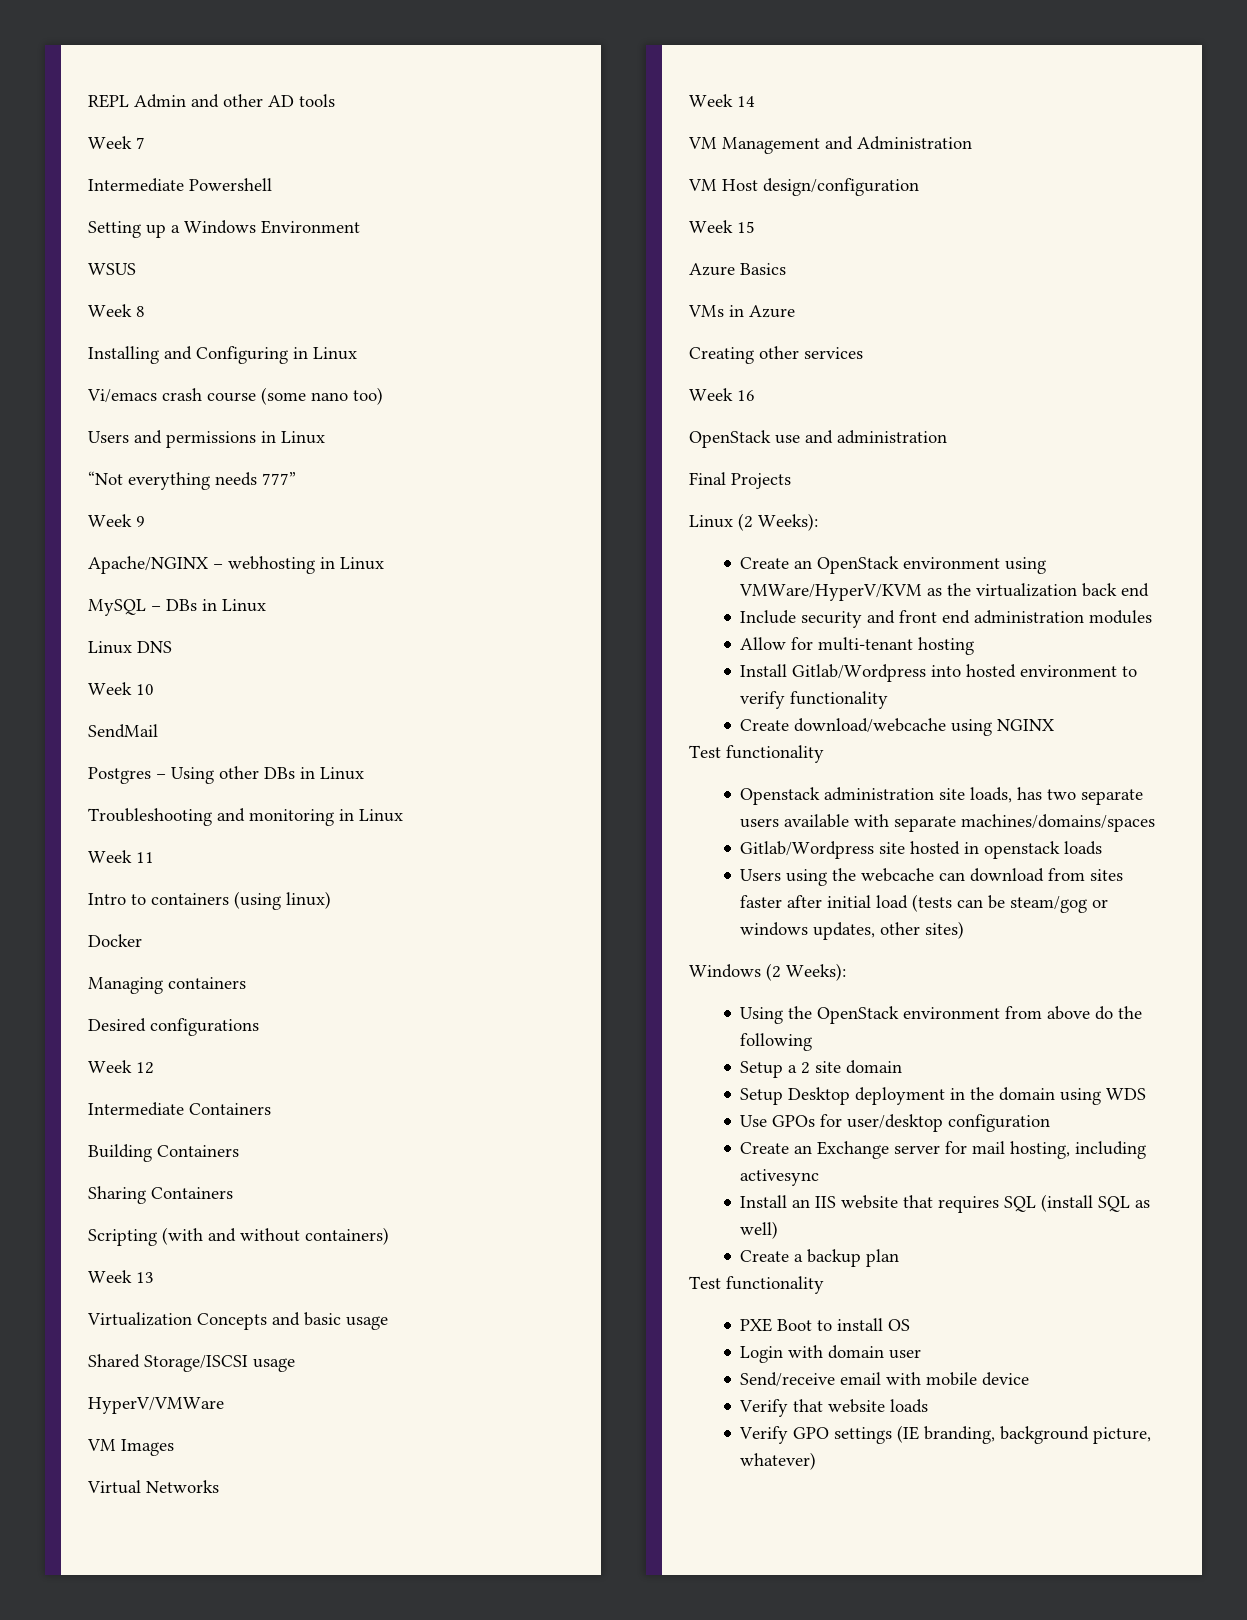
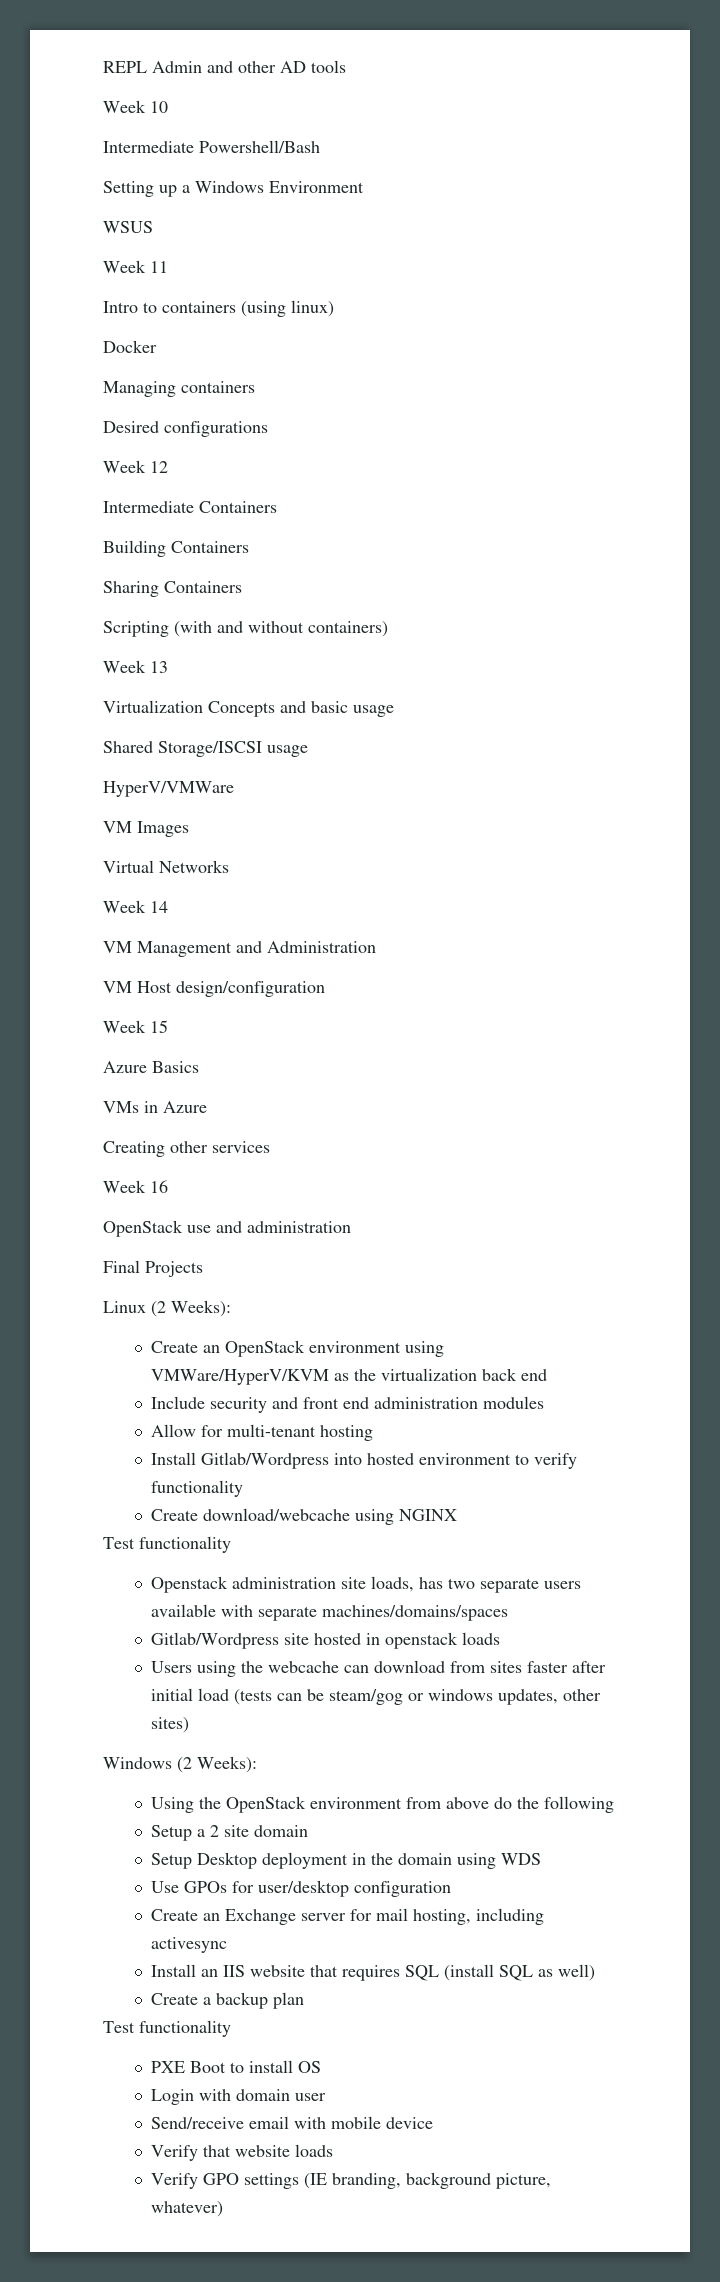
[136,137,145,149] [88,178,272,192] 7 // Intermediate Powershell -> [150,101,168,113] [103,140,320,153] 10 // Intermediate Powershell/Bash
[88,304,145,317] [88,346,357,364] [87,387,383,405] [88,430,325,448] [88,471,296,490] [88,514,145,527] [88,556,384,574] [88,599,266,616] [88,641,172,654] [88,682,154,695] [88,724,158,738] [88,766,364,784] [88,808,403,826] // Week 8 // Installing and Configuring in Linux // Vi/emacs crash course (some nano too) // Users and permissions in Linux // “Not everything needs 777” // Week 9 // Apache/NGINX – webhosting in Linux // MySQL – DBs in Linux // Linux DNS // Week 10 // SendMail // Postgres – Using other DBs in Linux // Troubleshooting and monitoring in Linux -> (153, 227) none

